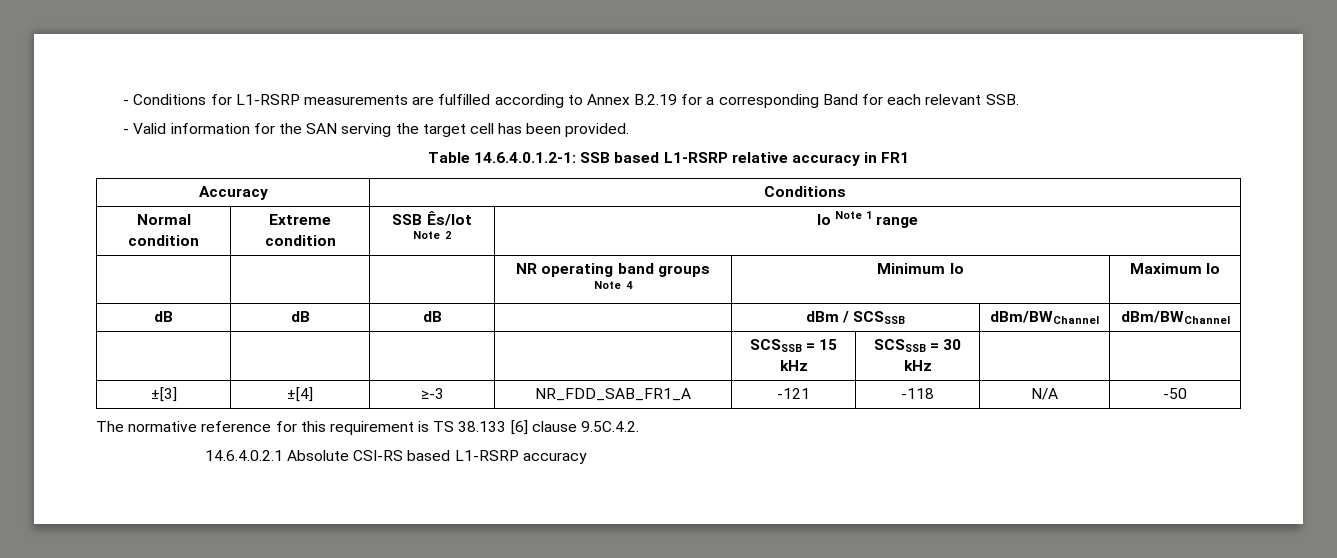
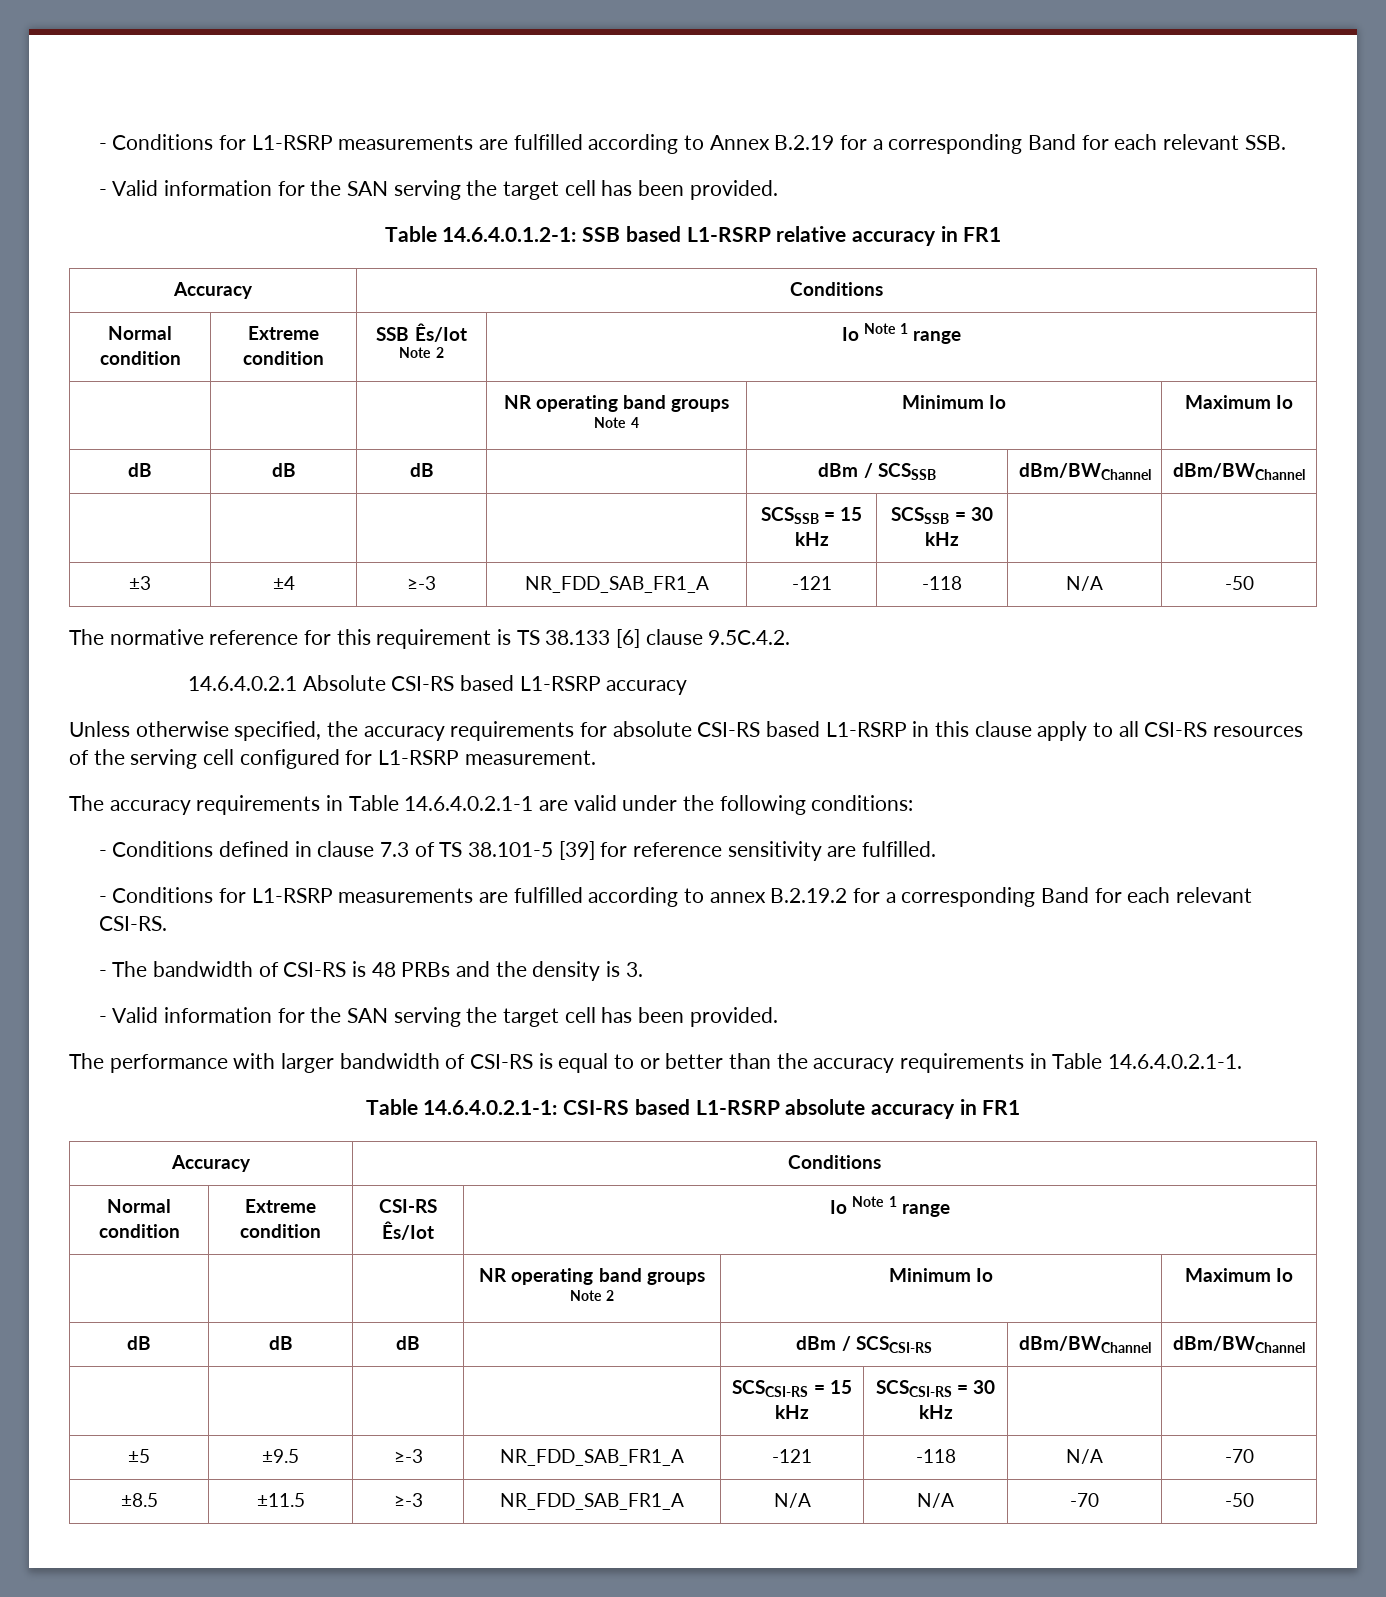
[150,387,177,402] [287,387,313,402] ±[3] | ±[4] -> [129,576,151,590] [272,576,295,590] ±3 | ±4
(587, 458) none -> [69,721,1304,741] [69,749,596,769] [69,795,914,815] [98,841,937,861] [98,887,1253,907] [98,916,167,931] [98,961,643,981] [98,1007,778,1027] [69,1053,1243,1073] [365,1099,1021,1119] [171,1155,251,1172] [788,1155,881,1169] [107,1199,171,1213] [98,1224,180,1238] [245,1199,316,1213] [240,1224,321,1238] [379,1199,437,1213] [382,1221,434,1240] [830,1196,950,1217] [479,1268,705,1285] [569,1290,615,1301] [888,1268,994,1282] [1184,1268,1294,1282] [127,1336,151,1350] [268,1336,293,1350] [396,1336,420,1350] [796,1336,932,1353] [1018,1336,1151,1353] [1172,1336,1305,1353] [732,1380,852,1397] [775,1405,809,1419] [875,1380,996,1397] [918,1405,953,1419] [128,1449,150,1463] [262,1449,299,1463] [393,1449,423,1463] [500,1449,684,1466] [772,1449,812,1463] [915,1449,956,1463] [1066,1449,1103,1464] [1224,1449,1254,1463] [120,1493,158,1507] [256,1493,305,1507] [393,1493,423,1507] [500,1493,684,1510] [773,1493,811,1508] [917,1493,954,1508] [1070,1493,1099,1507] [1224,1493,1254,1507] // Unless otherwise specified, the accuracy requirements for absolute CSI-RS based L1-RSRP in this clause apply to all CSI-RS resources of the serving cell configured for L1-RSRP measurement. // The accuracy requirements in Table 14.6.4.0.2.1-1 are valid under the following conditions: // - Conditions defined in clause 7.3 of TS 38.101-5 [39] for reference sensitivity are fulfilled. // - Conditions for L1-RSRP measurements are fulfilled according to annex B.2.19.2 for a corresponding Band for each relevant CSI-RS. // - The bandwidth of CSI-RS is 48 PRBs and the density is 3. // - Valid information for the SAN serving the target cell has been provided. // The performance with larger bandwidth of CSI-RS is equal to or better than the accuracy requirements in Table 14.6.4.0.2.1-1. // Table 14.6.4.0.2.1-1: CSI-RS based L1-RSRP absolute accuracy in FR1 // Accuracy | Conditions // Normal condition | Extreme condition | CSI-RS Ês/Iot | Io Note 1 range // | | | NR operating band groups Note 2 | Minimum Io | Maximum Io // dB | dB | dB | | dBm / SCSCSI-RS | dBm/BWChannel | dBm/BWChannel // | | | | SCSCSI-RS = 15 kHz | SCSCSI-RS = 30 kHz | | // ±5 | ±9.5 | ≥-3 | NR_FDD_SAB_FR1_A | -121 | -118 | N/A | -70 // ±8.5 | ±11.5 | ≥-3 | NR_FDD_SAB_FR1_A | N/A | N/A | -70 | -50

